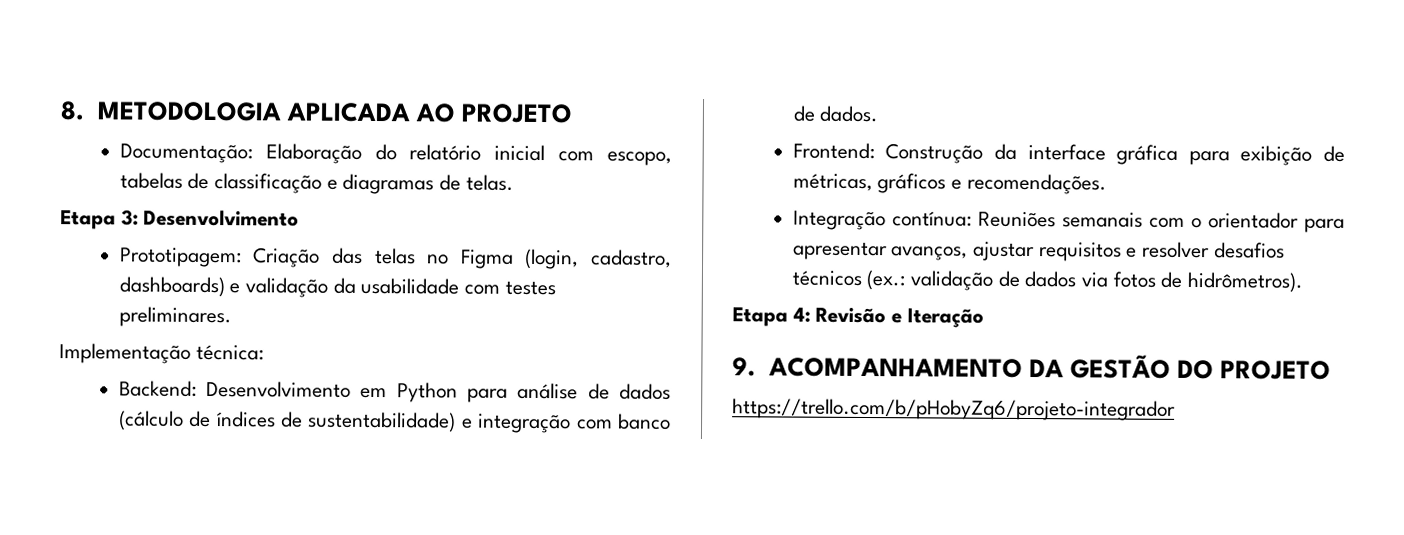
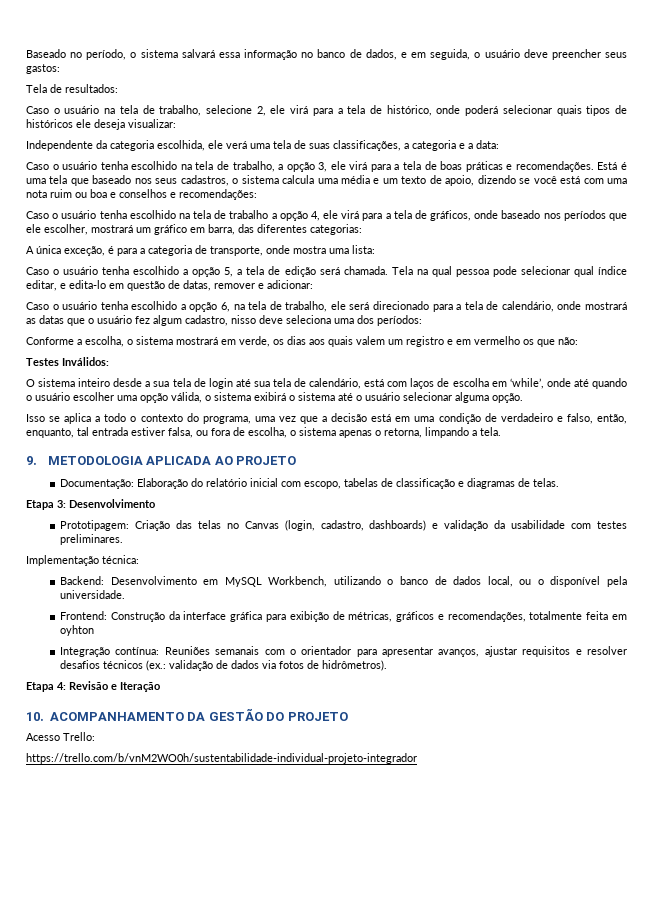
[60,101,85,121] 8. -> [26,49,627,60] [26,64,60,74] [26,84,118,93] [26,105,627,116] [26,119,176,130] [26,140,499,151] [26,161,628,172] [26,175,627,186] [26,189,257,200] [26,210,627,221] [26,224,362,235] [26,245,375,256] [26,266,627,277] [26,280,313,291] [26,301,627,312] [26,315,422,326] [26,336,578,347] [26,357,109,366] [26,378,627,389] [26,392,523,403] [26,413,627,424] [26,427,501,438] [26,456,37,465] Baseado no período, o sistema salvará essa informação no banco de dados, e em seguida, o usuário deve preencher seus gastos: // Tela de resultados: // Caso o usuário na tela de trabalho, selecione 2, ele virá para a tela de histórico, onde poderá selecionar quais tipos de históricos ele deseja visualizar: // Independente da categoria escolhida, ele verá uma tela de suas classificações, a categoria e a data: // Caso o usuário tenha escolhido na tela de trabalho, a opção 3, ele virá para a tela de boas práticas e recomendações. Está é uma tela que baseado nos seus cadastros, o sistema calcula uma média e um texto de apoio, dizendo se você está com uma nota ruim ou boa e conselhos e recomendações: // Caso o usuário tenha escolhido na tela de trabalho a opção 4, ele virá para a tela de gráficos, onde baseado nos períodos que ele escolher, mostrará um gráfico em barra, das diferentes categorias: // A única exceção, é para a categoria de transporte, onde mostra uma lista: // Caso o usuário tenha escolhido a opção 5, a tela de edição será chamada. Tela na qual pessoa pode selecionar qual índice editar, e edita-lo em questão de datas, remover e adicionar: // Caso o usuário tenha escolhido a opção 6, na tela de trabalho, ele será direcionado para a tela de calendário, onde mostrará as datas que o usuário fez algum cadastro, nisso deve seleciona uma dos períodos: // Conforme a escolha, o sistema mostrará em verde, os dias aos quais valem um registro e em vermelho os que não: // Testes Inválidos: // O sistema inteiro desde a sua tela de login até sua tela de calendário, está com laços de escolha em ‘while’, onde até quando o usuário escolher uma opção válida, o sistema exibirá o sistema até o usuário selecionar alguma opção. // Isso se aplica a todo o contexto do programa, uma vez que a decisão está em uma condição de verdadeiro e falso, então, enquanto, tal entrada estiver falsa, ou fora de escolha, o sistema apenas o retorna, limpando a tela. // 9.
[459,249,514,269] Figma -> [244,521,279,529] Canvas
[396,382,671,403] [117,410,671,434] [792,105,879,123] Python para análise de dados (cálculo de índices de sustentabilidade) e integração com banco de dados. -> [224,576,628,587] [59,590,125,599] MySQL Workbench, utilizando o banco de dados local, ou o disponível pela universidade.
[966,173,1107,195] recomendações. -> [447,611,628,622] [59,625,94,636] recomendações, totalmente feita em oyhton
[732,357,756,377] 9. -> [26,712,44,721] 10.
[732,398,1176,421] https://trello.com/b/pHobyZq6/projeto-integrador -> [26,732,95,741] [26,753,417,764] Acesso Trello: // https://trello.com/b/vnM2WO0h/sustentabilidade-individual-projeto-integrador

